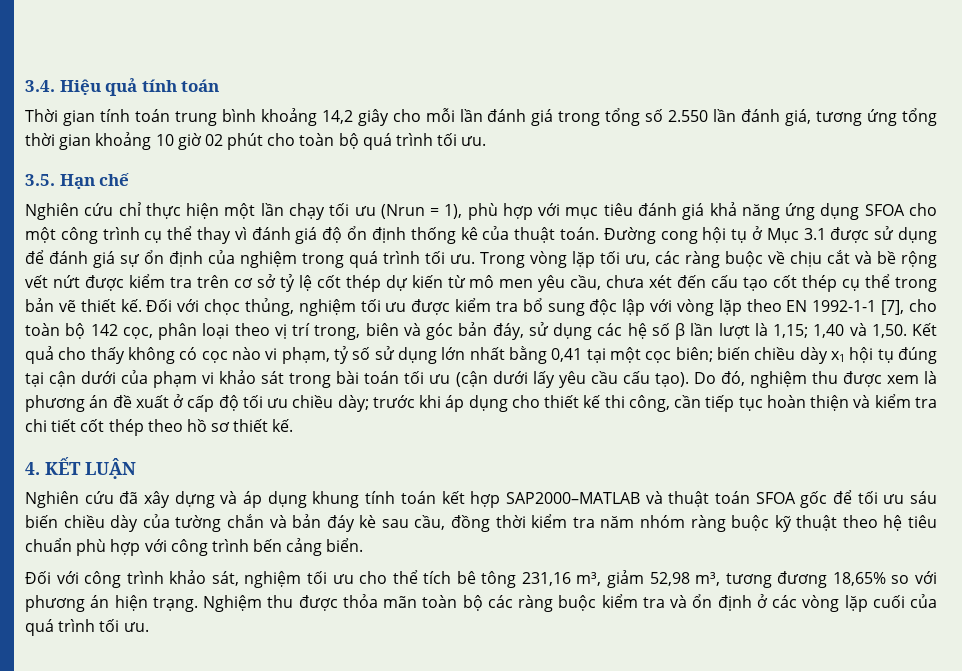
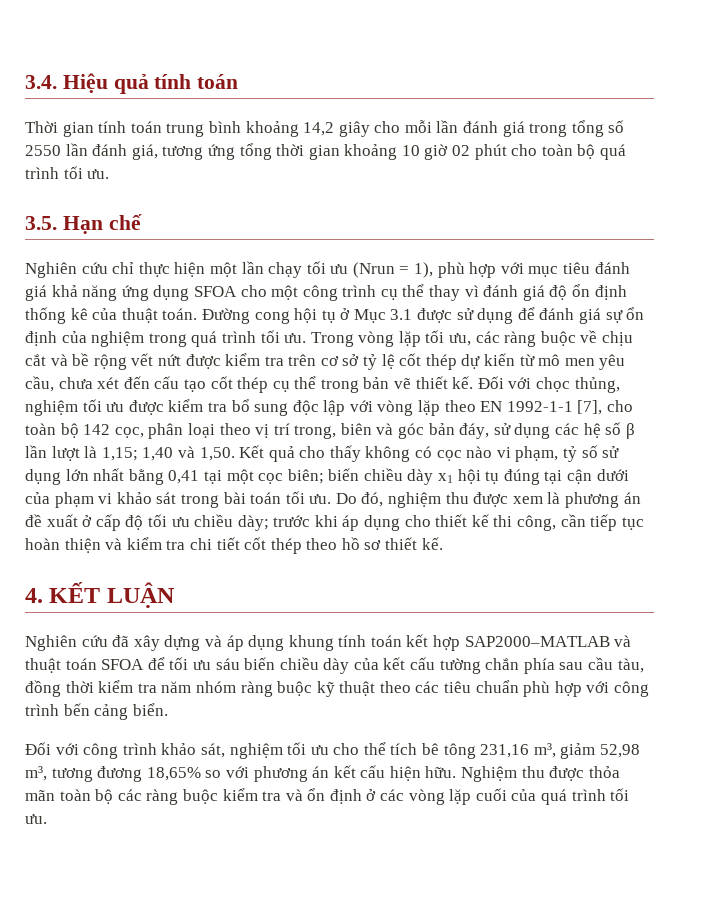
[668,110,709,122] 2.550 -> [25,145,61,156] 2550
[429,371,689,388] ưu (cận dưới lấy yêu cầu cấu tạo). -> [309,494,332,504] ưu.
[800,491,828,508] gốc -> (145, 664) none
[175,514,446,532] tường chắn và bản đáy kè sau cầu, -> [383,657,644,674] kết cấu tường chắn phía sau cầu tàu,
[883,515,903,531] hệ -> [415,681,440,693] các
[114,595,198,612] hiện trạng. -> [333,765,457,781] kết cấu hiện hữu.

